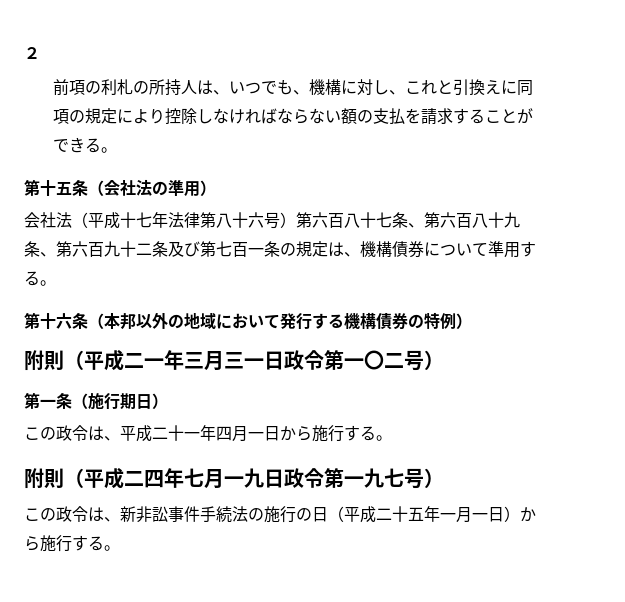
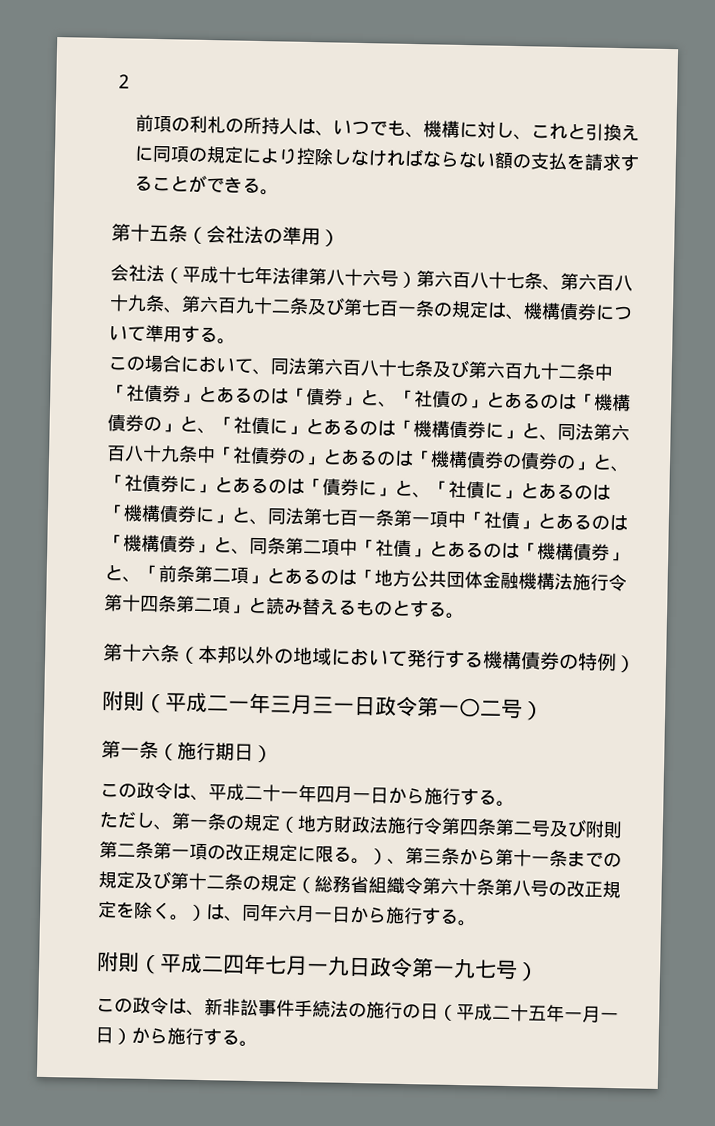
(56, 283) none -> [108,354,613,381] [108,384,631,412] [107,414,630,442] [106,444,629,473] [106,474,611,500] [105,504,628,531] [105,534,628,562] [104,564,627,592] [104,594,465,620] // この場合において、同法第六百八十七条及び第六百九十二条中「社債券」とあるのは「債券」と、「社債の」とあるのは「機構債券の」と、「社債に」とあるのは「機構債券に」と、同法第六百八十九条中「社債券の」とあるのは「機構債券の債券の」と、「社債券に」とあるのは「債券に」と、「社債に」とあるのは「機構債券に」と、同法第七百一条第一項中「社債」とあるのは「機構債券」と、同条第二項中「社債」とあるのは「機構債券」と、「前条第二項」とあるのは「地方公共団体金融機構法施行令第十四条第二項」と読み替えるものとする。
(392, 438) none -> [99,811,623,839] [99,841,622,868] [98,871,621,899] [98,900,477,927] // ただし、第一条の規定（地方財政法施行令第四条第二号及び附則第二条第一項の改正規定に限る。）、第三条から第十一条までの規定及び第十二条の規定（総務省組織令第六十条第八号の改正規定を除く。）は、同年六月一日から施行する。

